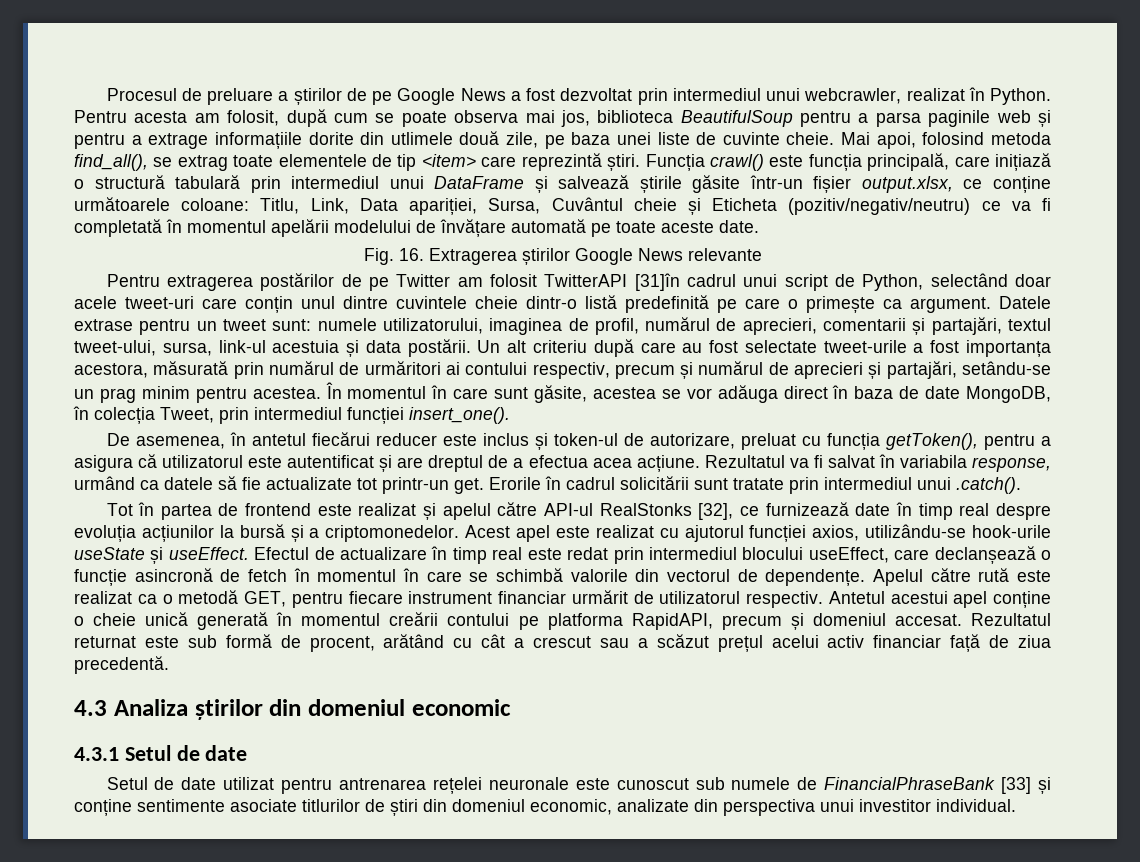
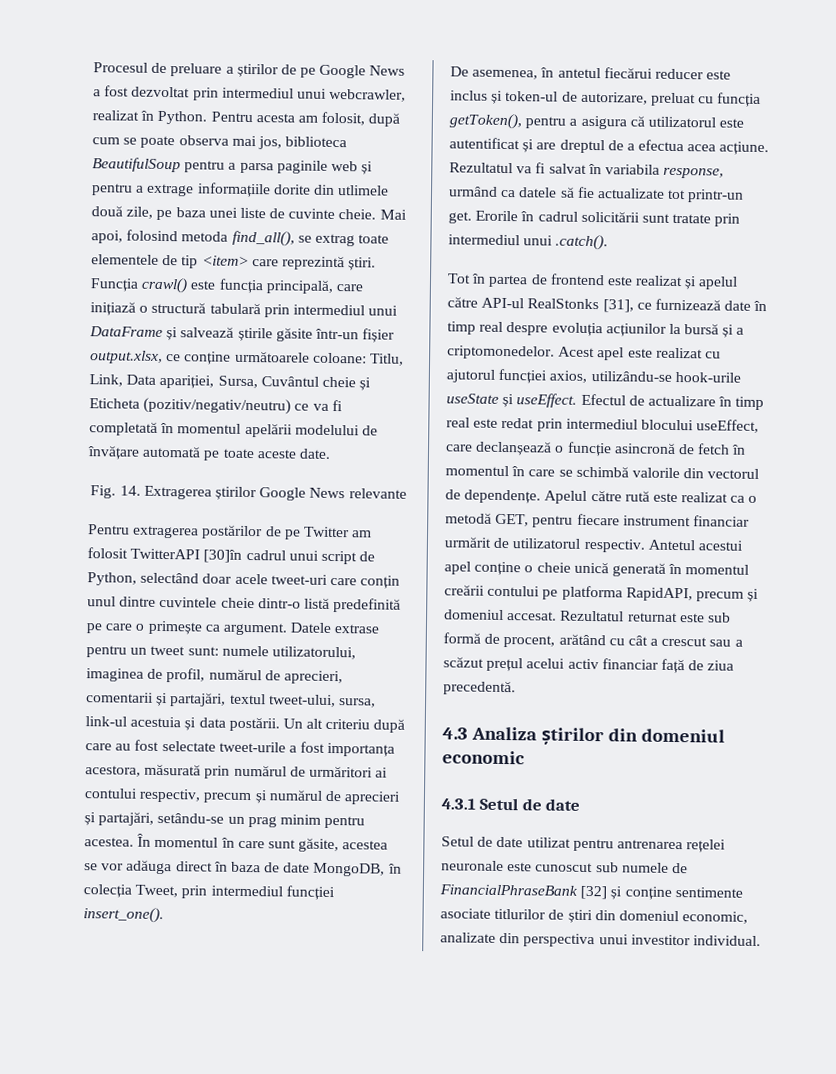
[398,248,424,261] 16. -> [119,485,141,496] 14.
[634,273,680,291] [31]în -> [203,549,243,563] [30]în
[698,503,734,520] [32], -> [602,299,634,313] [31],
[1001,777,1032,794] [33] -> [580,885,608,900] [32]

